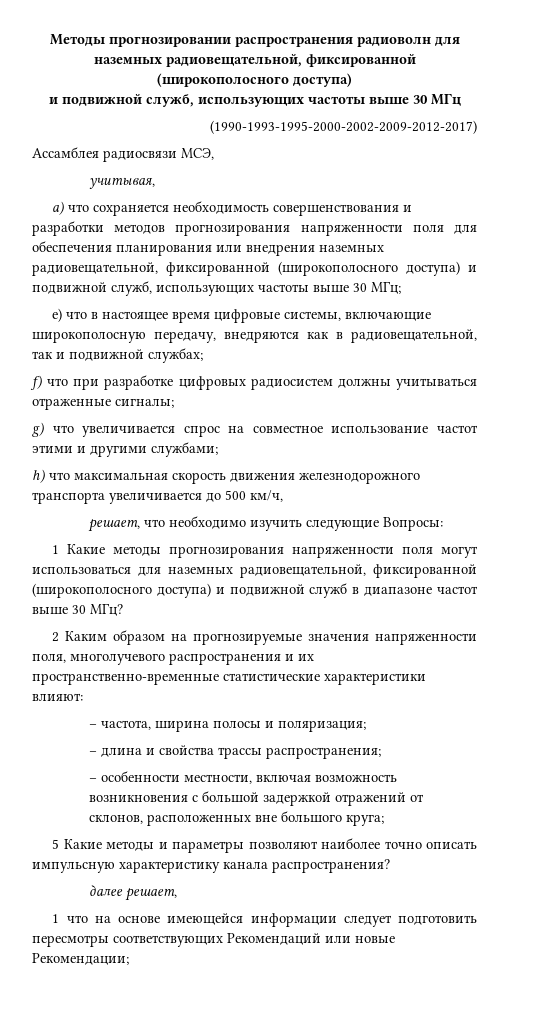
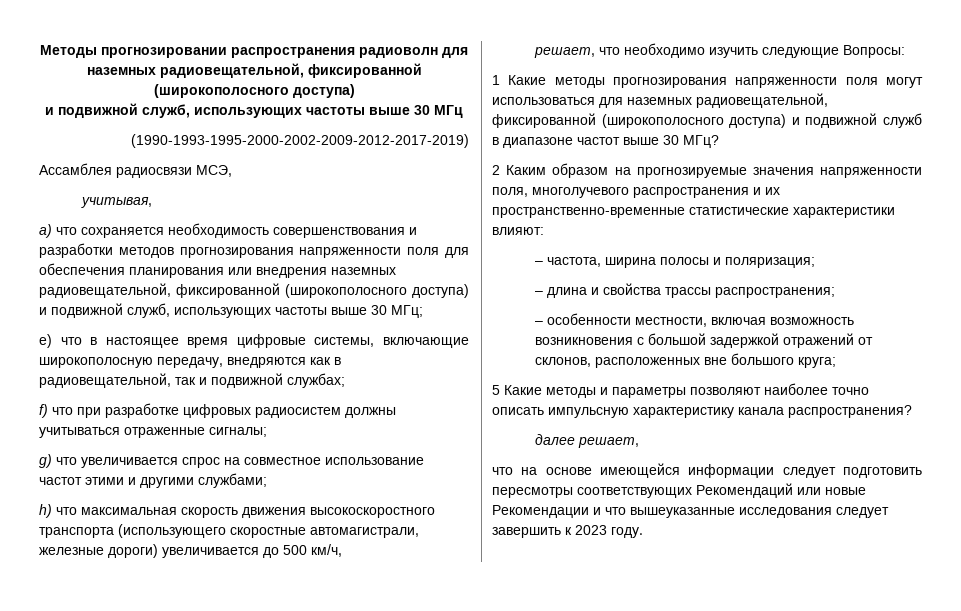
[210,120,477,134] (1990-1993-1995-2000-2002-2009-2012-2017) -> [131,134,469,148] (1990-1993-1995-2000-2002-2009-2012-2017-2019)
[299,472,420,484] [32,492,105,504] железнодорожного транспорта -> [310,507,435,518] [39,524,419,538] [39,544,158,558] высокоскоростного транспорта (использующего скоростные автомагистрали, железные дороги)
[52,914,60,923] 1 -> (640, 442) none
[32,953,129,965] Рекомендации; -> [492,505,889,518] [492,525,643,538] Рекомендации и что вышеуказанные исследования следует завершить к 2023 году.

